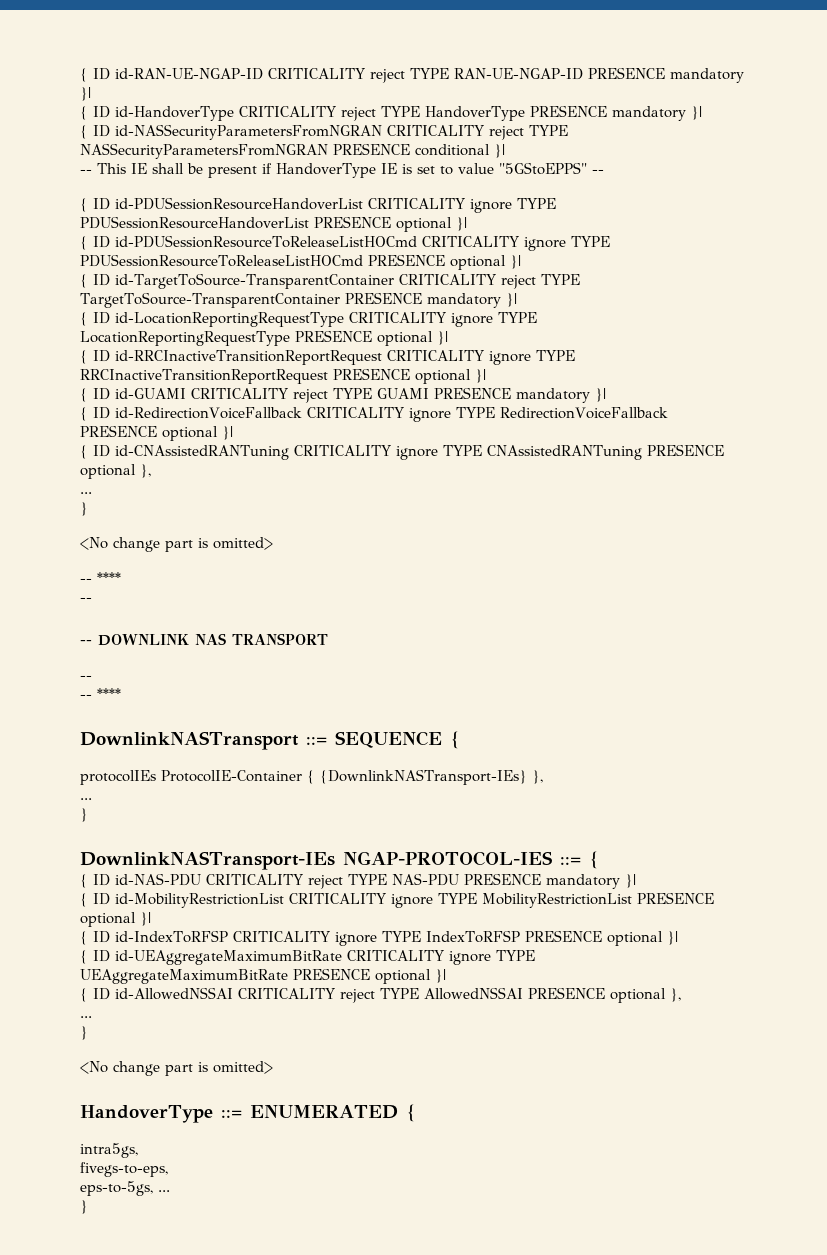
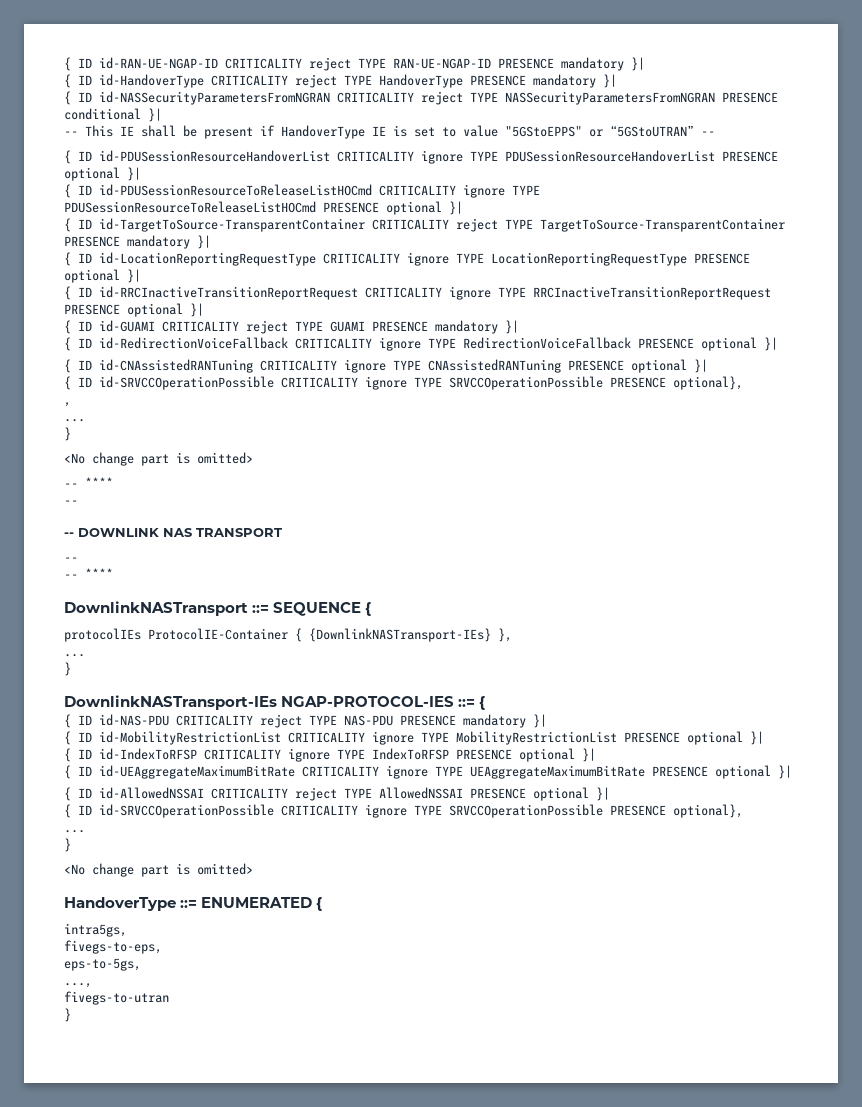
(587, 168) none -> [589,125,694,137] or “5GStoUTRAN”
[140,464,151,478] }, -> [694,359,708,373] [64,376,743,390] [64,402,71,407] }| // { ID id-SRVCCOperationPossible CRITICALITY ignore TYPE SRVCCOperationPossible PRESENCE optional}, // ,
[670,988,681,1002] }, -> [596,787,610,801] [64,804,743,818] }| // { ID id-SRVCCOperationPossible CRITICALITY ignore TYPE SRVCCOperationPossible PRESENCE optional},
[158,1190,170,1192] ... -> [64,983,92,988] [64,991,169,1005] // ..., // fivegs-to-utran

